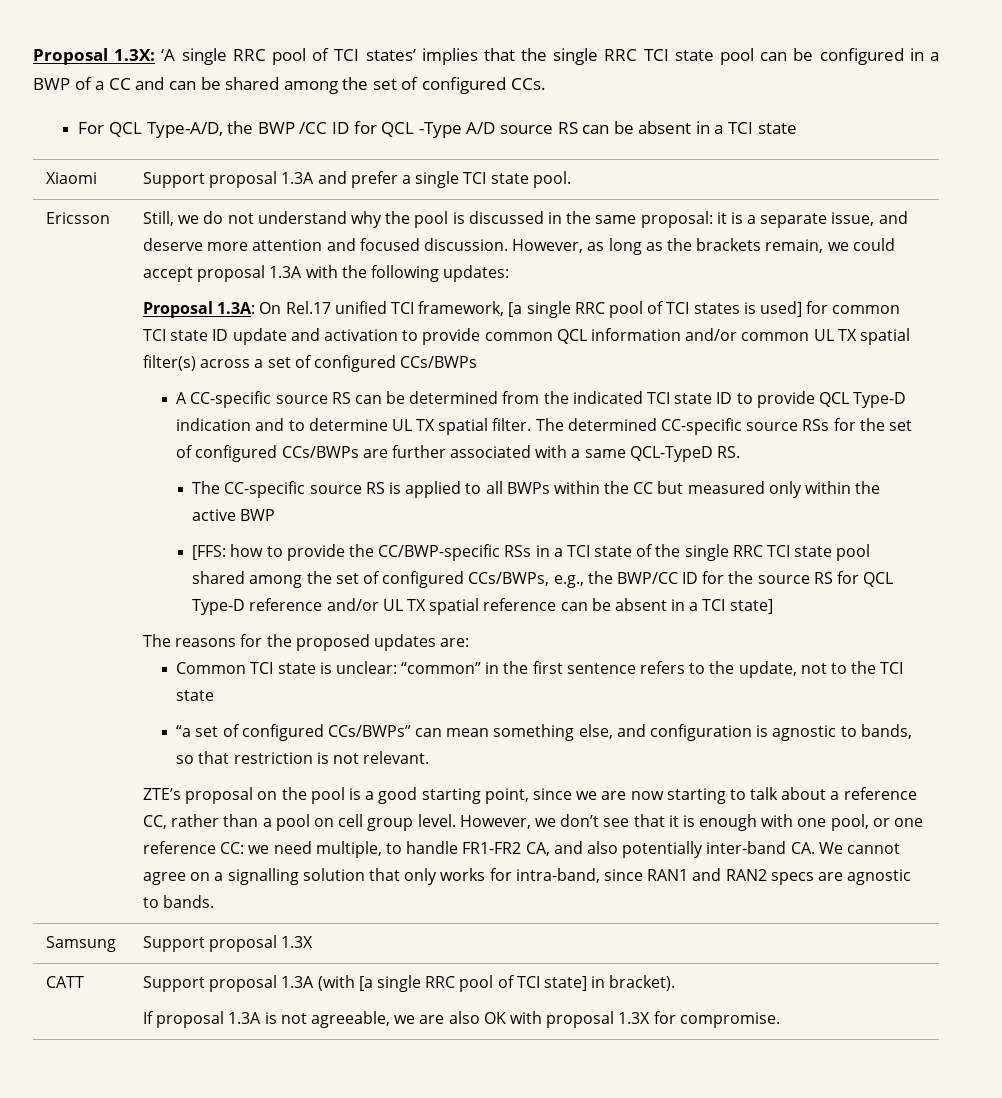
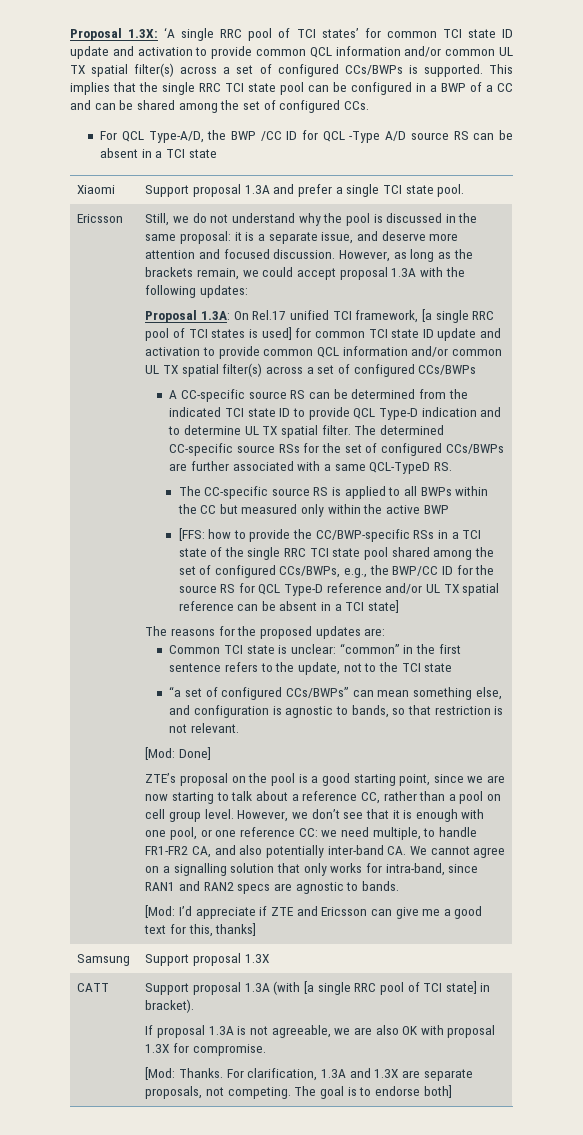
(416, 55) none -> [364,28,513,38] [70,46,514,59] [70,63,513,77] for common TCI state ID update and activation to provide common QCL information and/or common UL TX spatial filter(s) across a set of configured CCs/BWPs is supported. This
(430, 757) none -> [145,747,212,760] // [Mod: Done]
(215, 901) none -> [145,905,483,919] [144,923,257,937] // [Mod: I’d appreciate if ZTE and Ericsson can give me a good text for this, thanks]
(780, 1020) none -> [145,1067,473,1081] [145,1085,452,1099] // [Mod: Thanks. For clarification, 1.3A and 1.3X are separate proposals, not competing. The goal is to endorse both]

